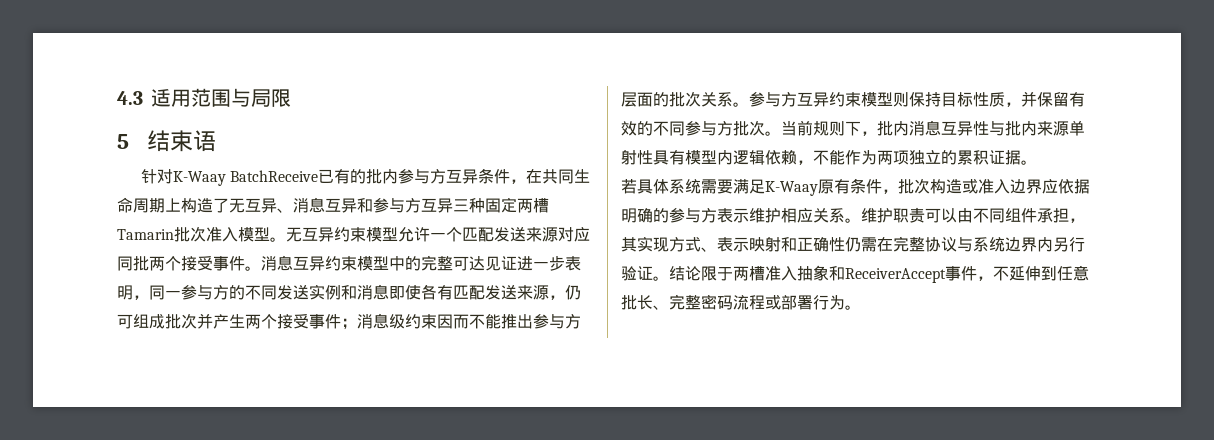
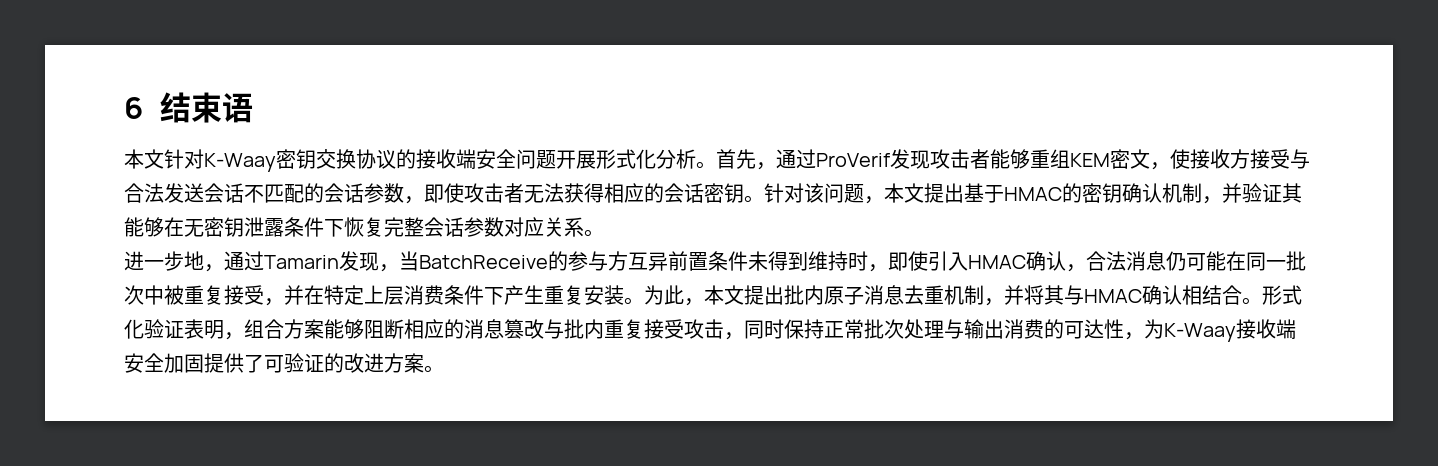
[117,88,291,107] [117,134,129,149] 4.3适用范围与局限 // 5 -> [124,97,143,119] 6
(217, 141) none -> [124,149,164,169] 本文
[230,168,591,184] [117,197,549,213] [117,226,590,242] [117,255,581,271] [117,284,581,300] [117,313,581,330] [621,91,1085,107] [621,120,1085,136] [621,150,1037,165] [621,178,1090,196] [621,207,1085,223] [621,236,1085,252] [621,265,1089,283] [621,294,845,310] BatchReceive已有的批内参与方互异条件，在共同生命周期上构造了无互异、消息互异和参与方互异三种固定两槽Tamarin批次准入模型。无互异约束模型允许一个匹配发送来源对应同批两个接受事件。消息互异约束模型中的完整可达见证进一步表明，同一参与方的不同发送实例和消息即使各有匹配发送来源，仍可组成批次并产生两个接受事件；消息级约束因而不能推出参与方层面的批次关系。参与方互异约束模型则保持目标性质，并保留有效的不同参与方批次。当前规则下，批内消息互异性与批内来源单射性具有模型内逻辑依赖，不能作为两项独立的累积证据。 // 若具体系统需要满足K-Waay原有条件，批次构造或准入边界应依据明确的参与方表示维护相应关系。维护职责可以由不同组件承担，其实现方式、表示映射和正确性仍需在完整协议与系统边界内另行验证。结论限于两槽准入抽象和ReceiverAccept事件，不延伸到任意批长、完整密码流程或部署行为 -> [276,149,1310,170] [124,183,1302,204] [124,217,604,237] [124,251,1306,272] [124,285,1302,306] [124,319,1296,342] [124,353,424,373] 密钥交换协议的接收端安全问题开展形式化分析。首先，通过ProVerif发现攻击者能够重组KEM密文，使接收方接受与合法发送会话不匹配的会话参数，即使攻击者无法获得相应的会话密钥。针对该问题，本文提出基于HMAC的密钥确认机制，并验证其能够在无密钥泄露条件下恢复完整会话参数对应关系。 // 进一步地，通过Tamarin发现，当BatchReceive的参与方互异前置条件未得到维持时，即使引入HMAC确认，合法消息仍可能在同一批次中被重复接受，并在特定上层消费条件下产生重复安装。为此，本文提出批内原子消息去重机制，并将其与HMAC确认相结合。形式化验证表明，组合方案能够阻断相应的消息篡改与批内重复接受攻击，同时保持正常批次处理与输出消费的可达性，为K-Waay接收端安全加固提供了可验证的改进方案

